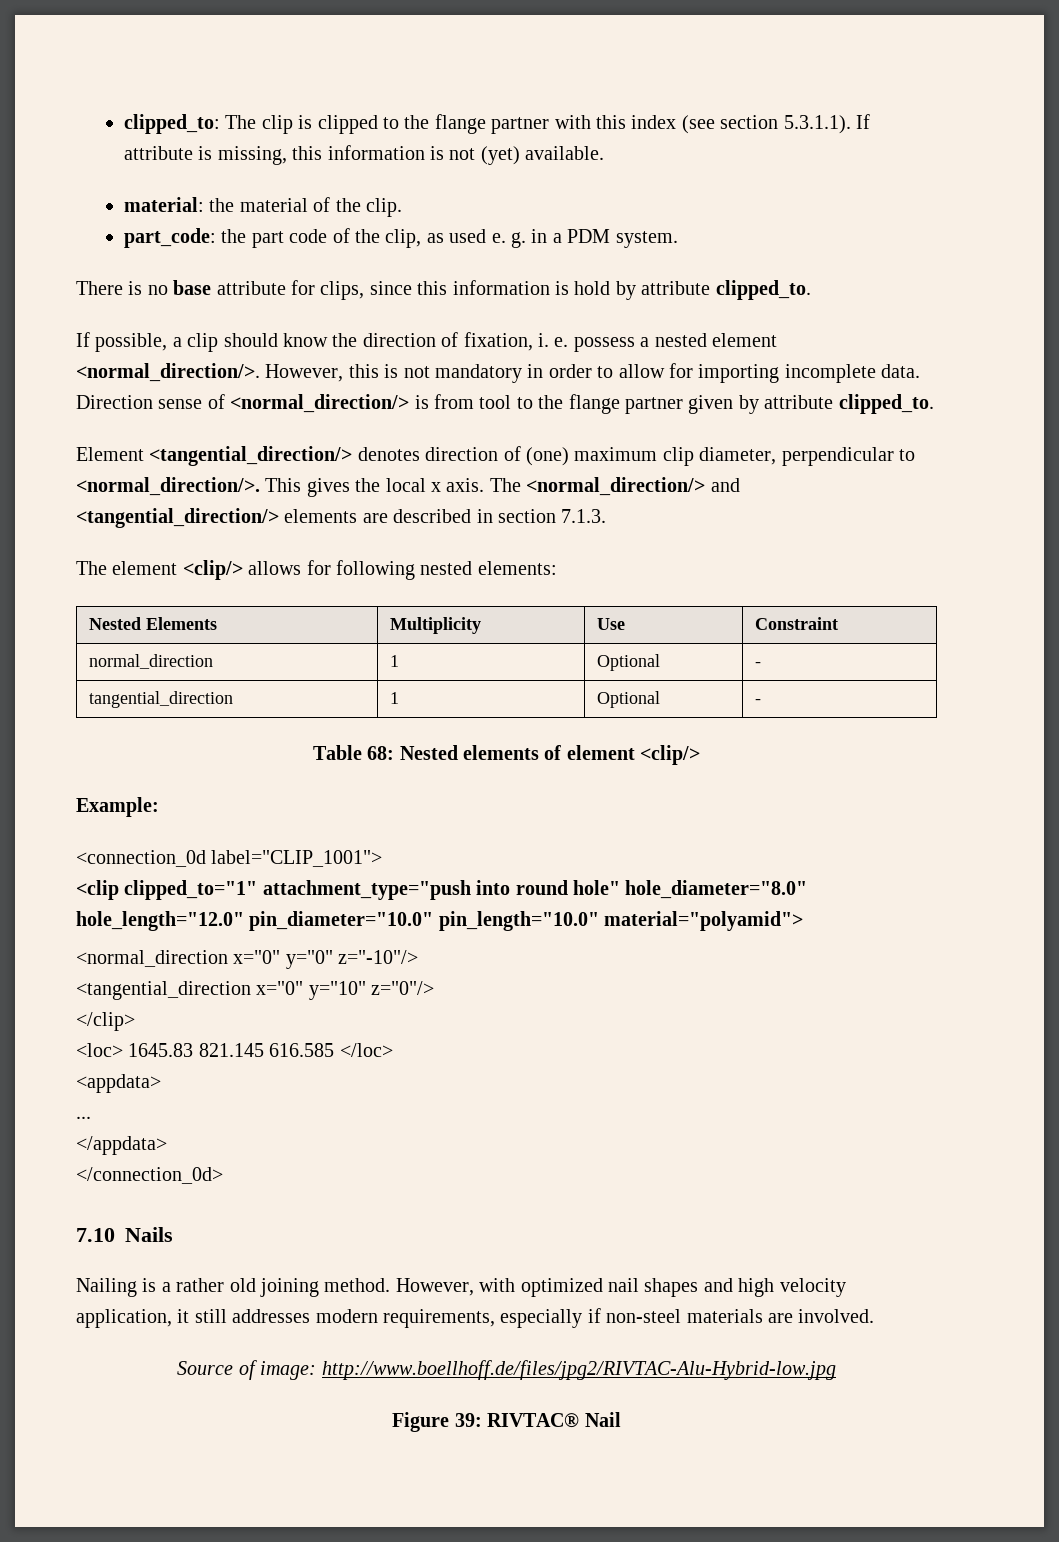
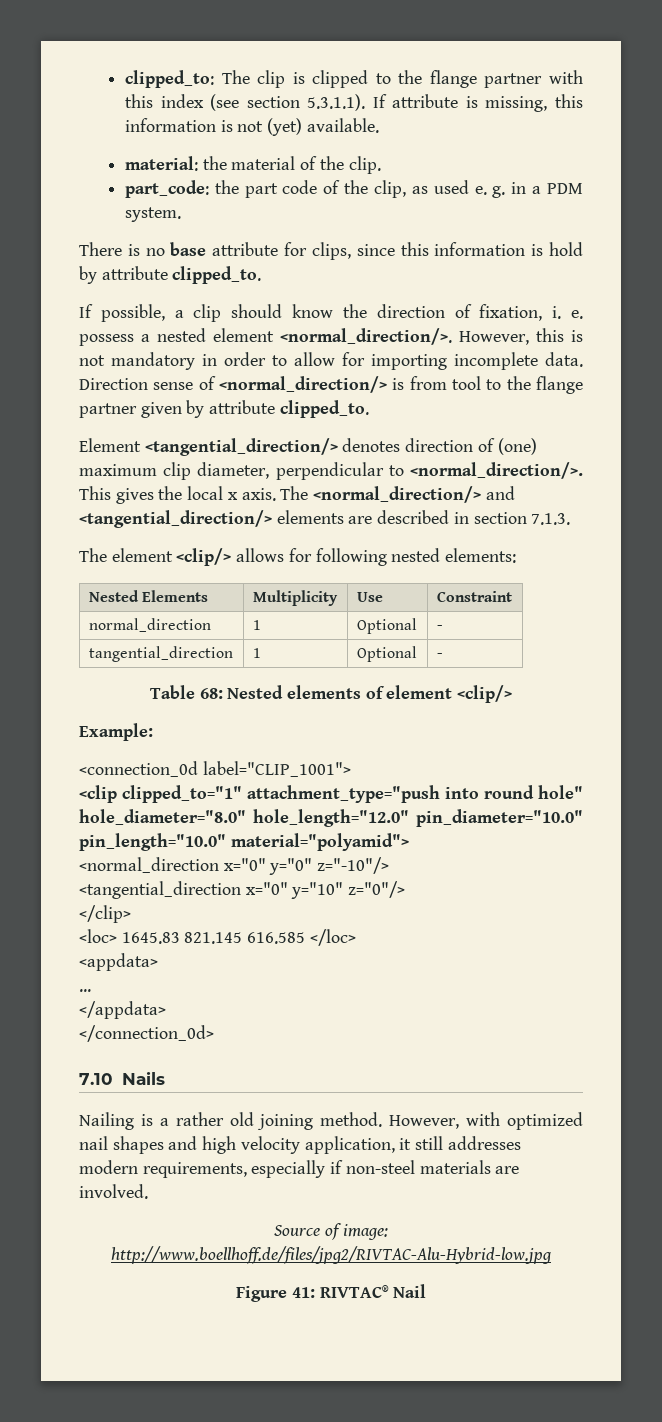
[454,1413,482,1427] 39: -> [292,1287,316,1298] 41:

